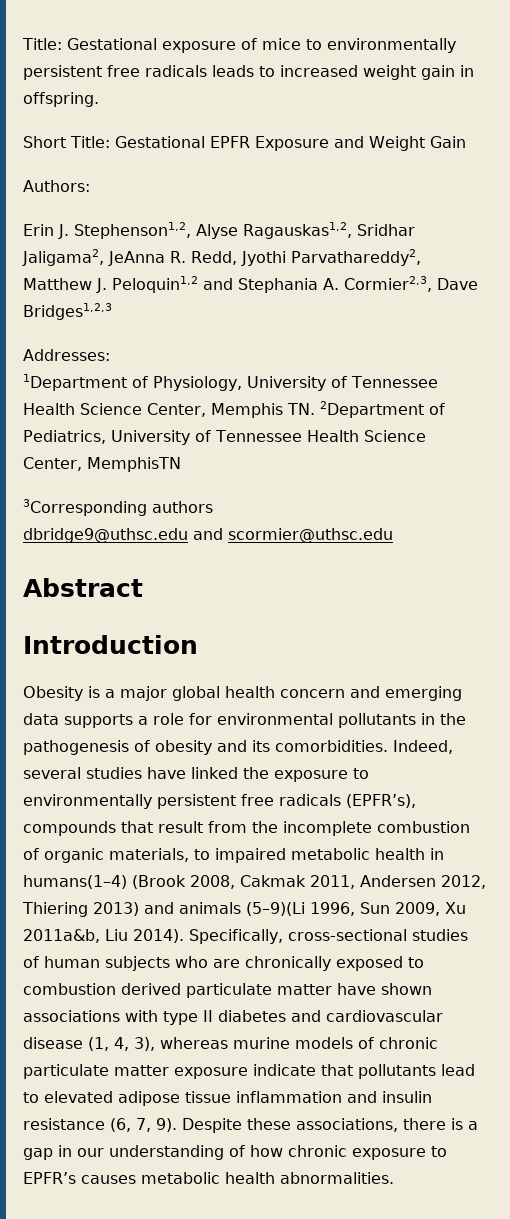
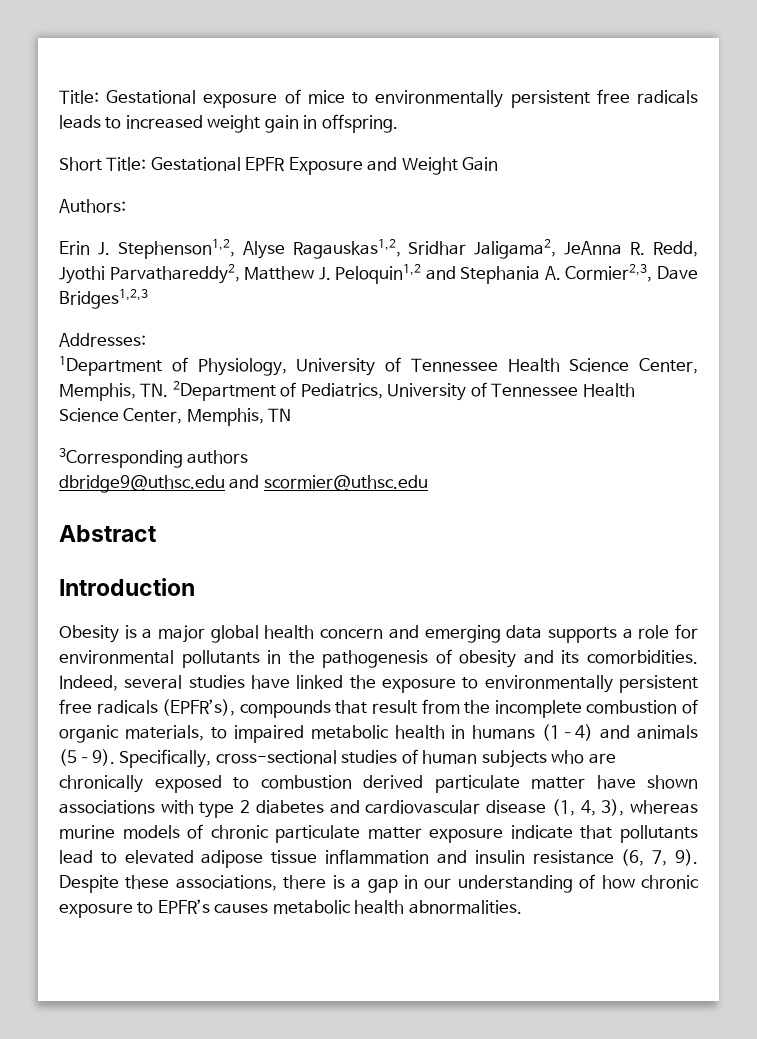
[211,403,283,418] Memphis -> [59,383,136,401] Memphis,
[87,457,181,472] MemphisTN -> [186,408,292,426] Memphis, TN
[23,875,486,889] [22,902,466,917] [23,929,184,943] humans(1–4) (Brook 2008, Cakmak 2011, Andersen 2012, Thiering 2013) and animals (5–9)(Li 1996, Sun 2009, Xu 2011a&b, Liu 2014). -> [472,724,699,741] [59,749,115,766] humans (1–4) and animals (5–9).
[203,1010,213,1022] II -> [240,800,251,813] 2

